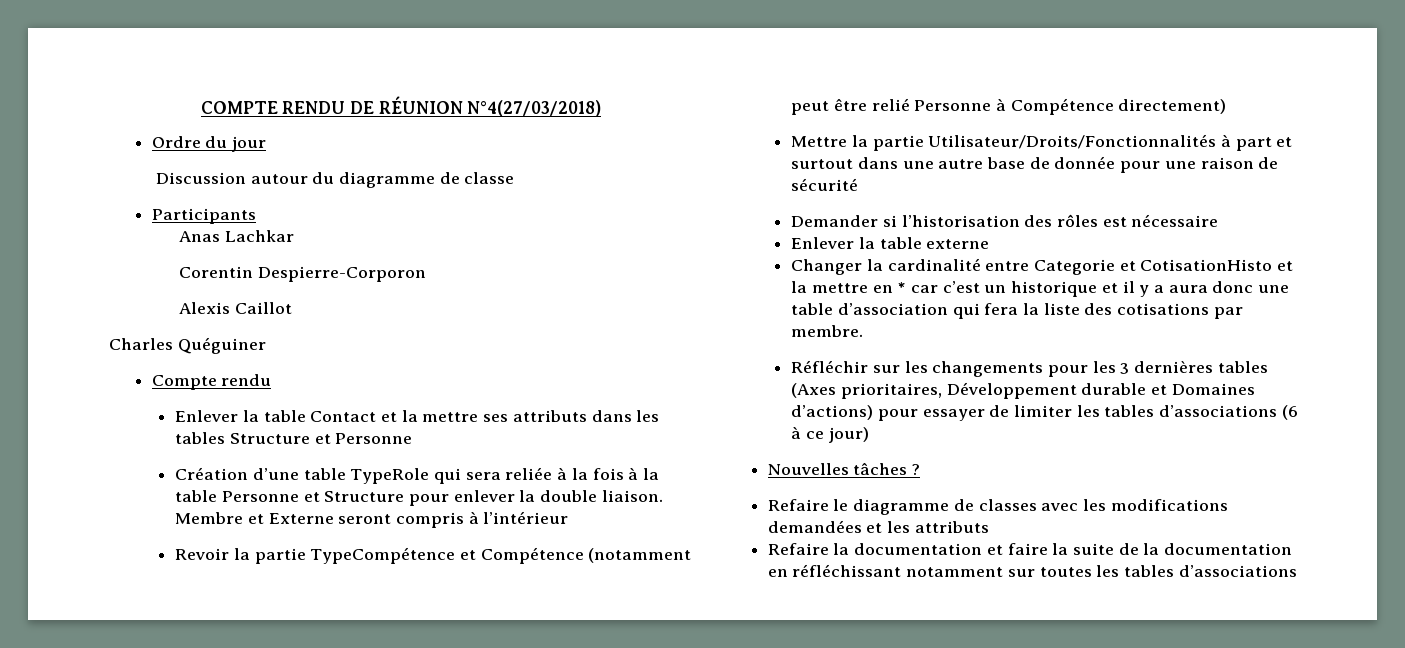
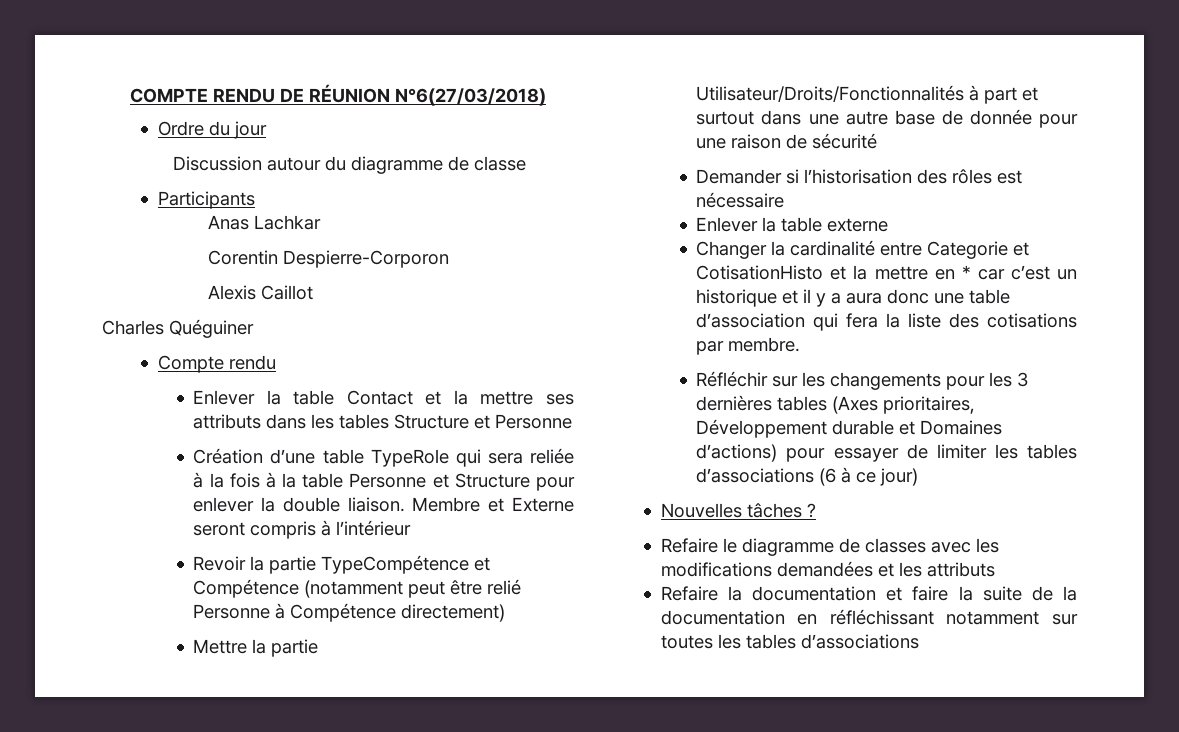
[467,100,602,117] N°4(27/03/2018) -> [395,88,546,106] N°6(27/03/2018)

